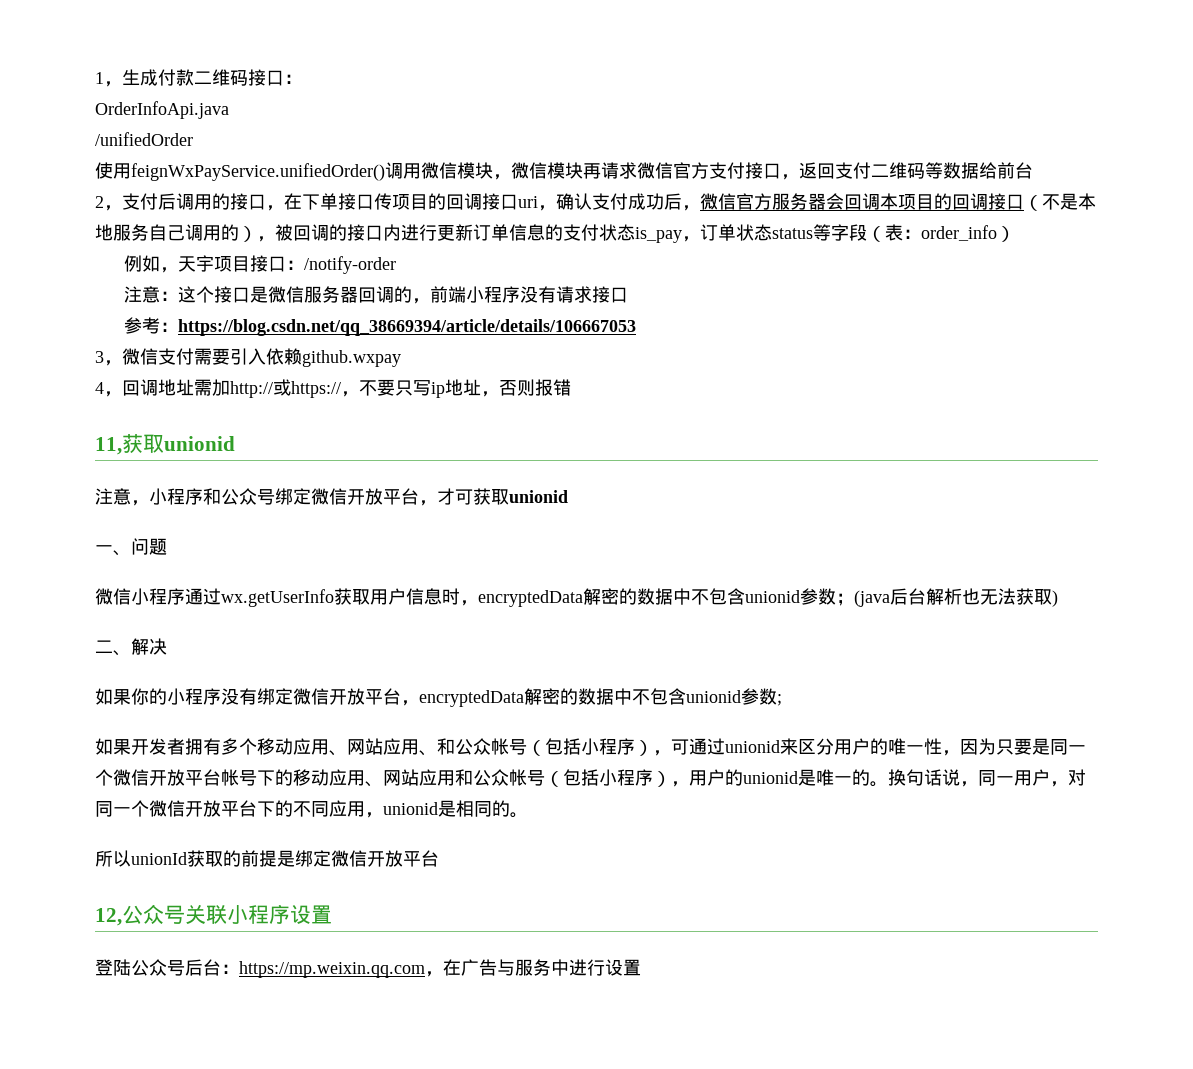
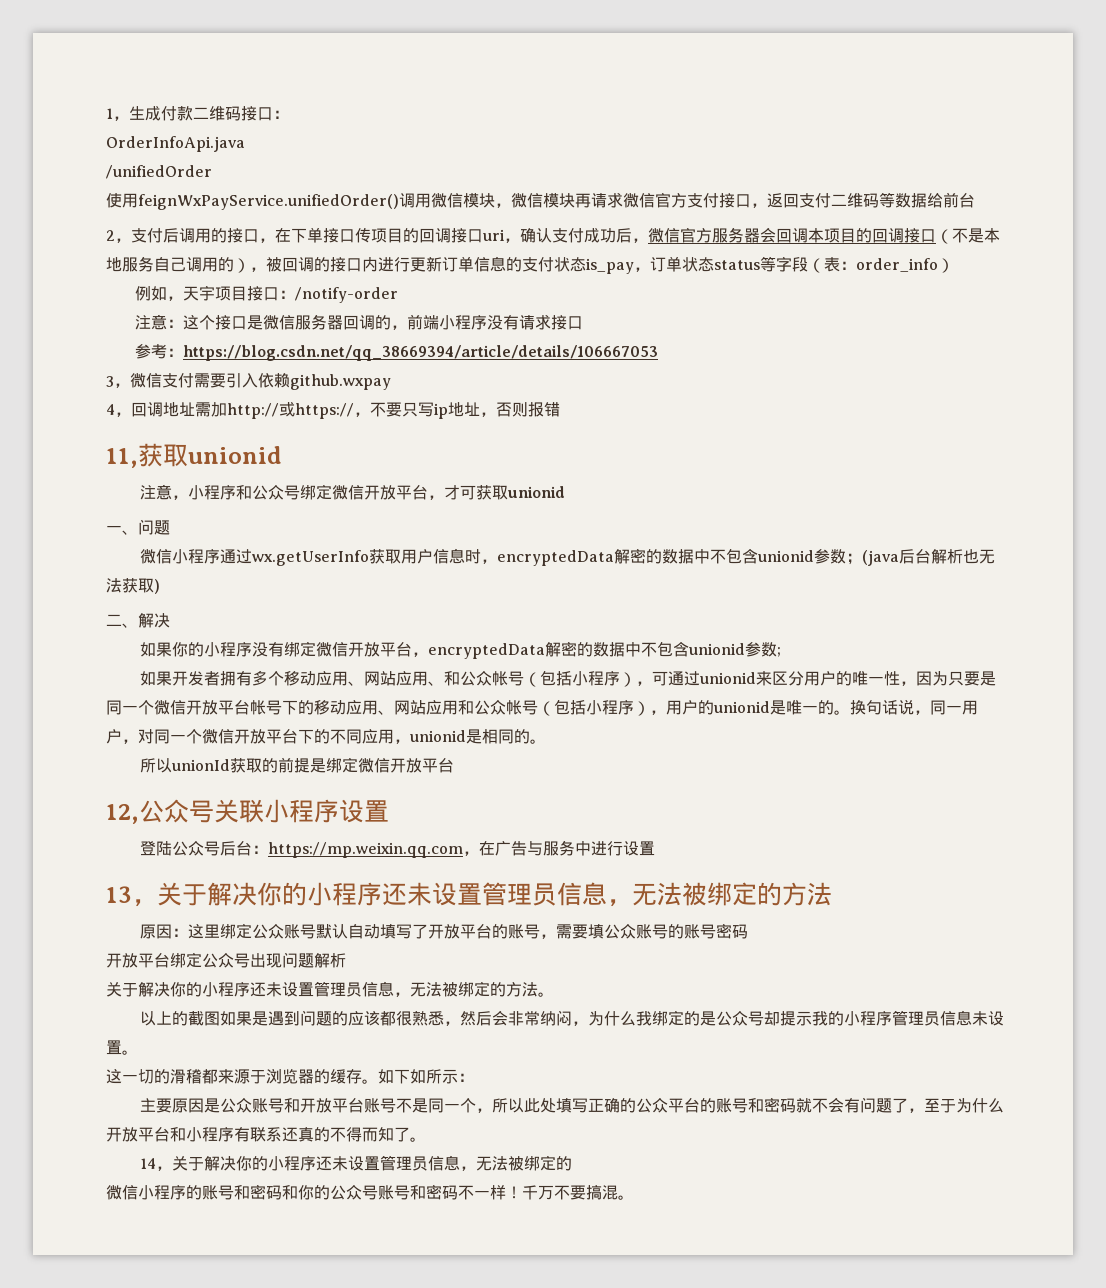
(641, 967) none -> [106,882,832,907] [139,923,748,939] [106,952,346,968] [106,981,554,997] [139,1010,1004,1026] [106,1040,138,1055] [106,1068,474,1084] [139,1097,1004,1113] [106,1127,426,1142] [139,1155,572,1171] [106,1184,634,1200] // 13，关于解决你的小程序还未设置管理员信息，无法被绑定的方法 // 原因：这里绑定公众账号默认自动填写了开放平台的账号，需要填公众账号的账号密码 // 开放平台绑定公众号出现问题解析 // 关于解决你的小程序还未设置管理员信息，无法被绑定的方法。 // 以上的截图如果是遇到问题的应该都很熟悉，然后会非常纳闷，为什么我绑定的是公众号却提示我的小程序管理员信息未设置。 // 这一切的滑稽都来源于浏览器的缓存。如下如所示： // 主要原因是公众账号和开放平台账号不是同一个，所以此处填写正确的公众平台的账号和密码就不会有问题了，至于为什么开放平台和小程序有联系还真的不得而知了。 // 14，关于解决你的小程序还未设置管理员信息，无法被绑定的 // 微信小程序的账号和密码和你的公众号账号和密码不一样！千万不要搞混。

